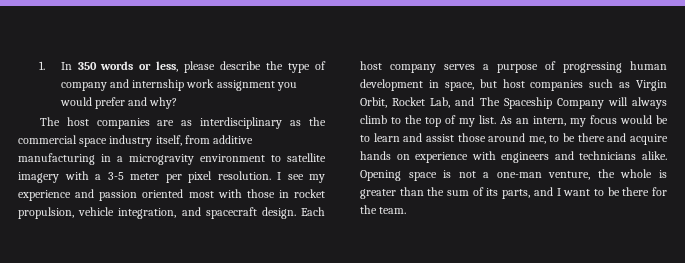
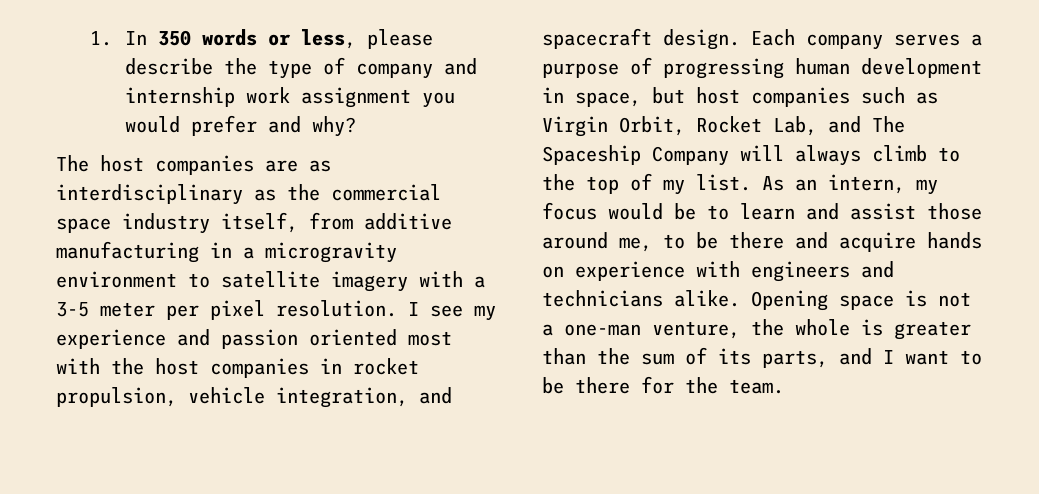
[246,189,275,198] those -> [111,358,309,378] the host companies
[360,61,382,70] host -> (795, 37) none

